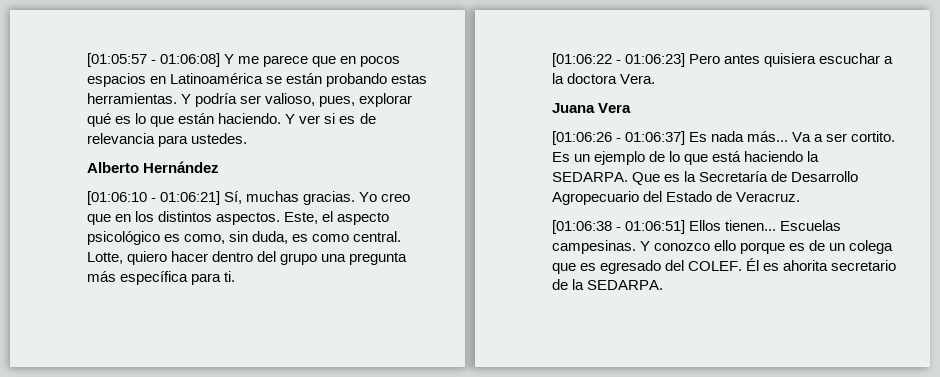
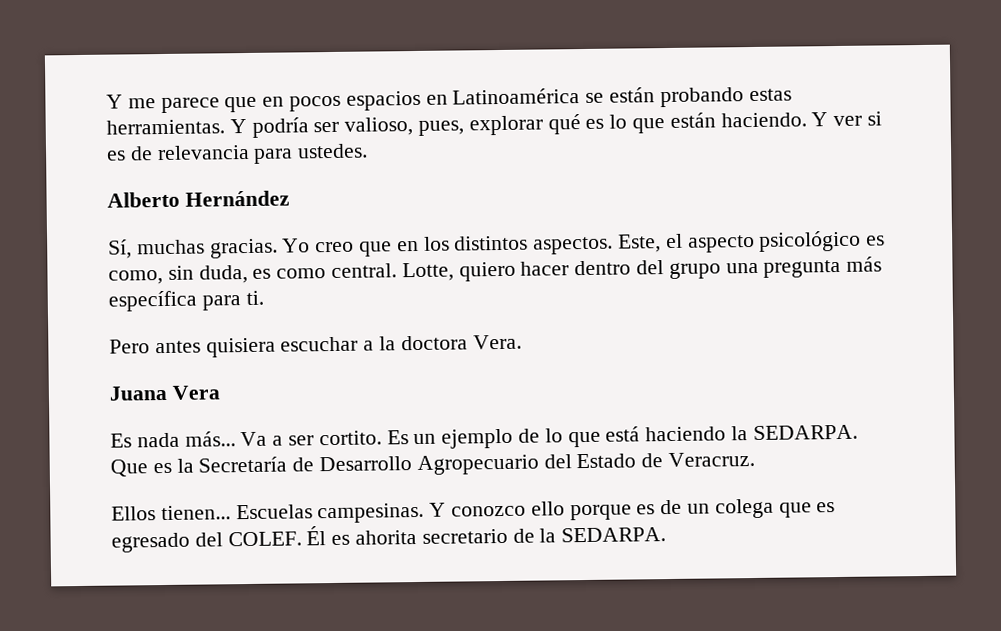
[87,53,221,67] [01:05:57 - 01:06:08] -> (106, 101) none
[87,191,221,205] [01:06:10 - 01:06:21] -> (290, 198) none
[552,53,686,67] [01:06:22 - 01:06:23] -> (264, 298) none
[552,131,686,145] [01:06:26 - 01:06:37] -> (220, 392) none
[552,220,686,234] [01:06:38 - 01:06:51] -> (756, 459) none

